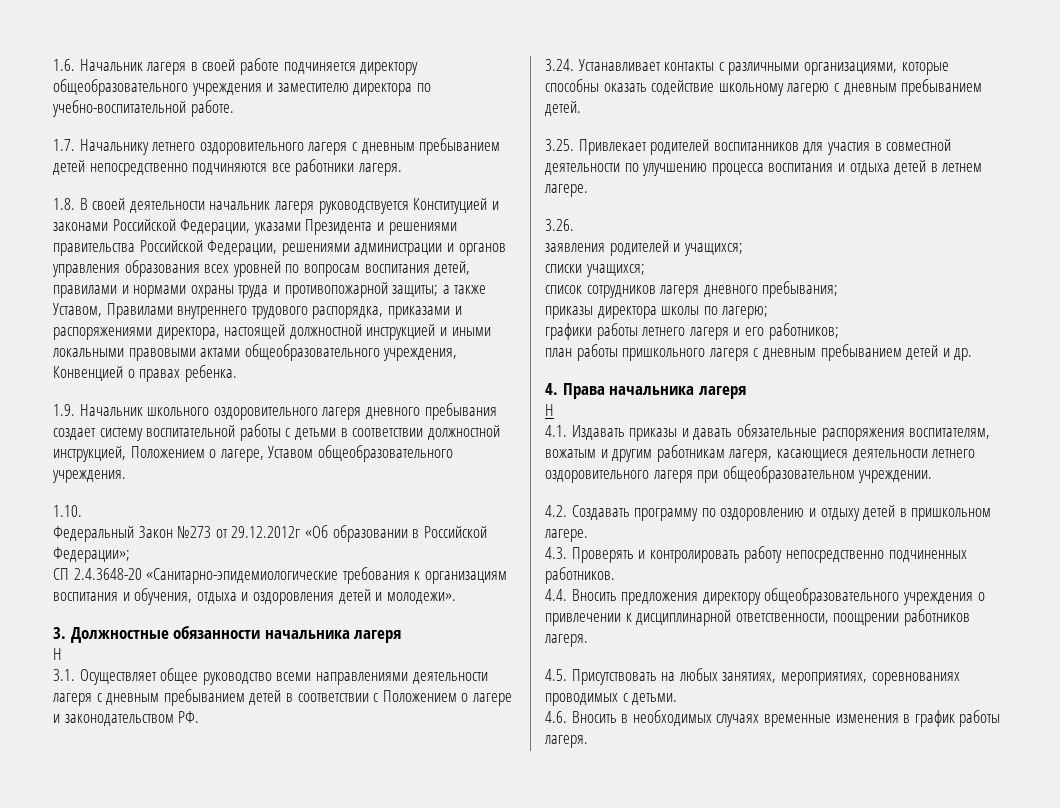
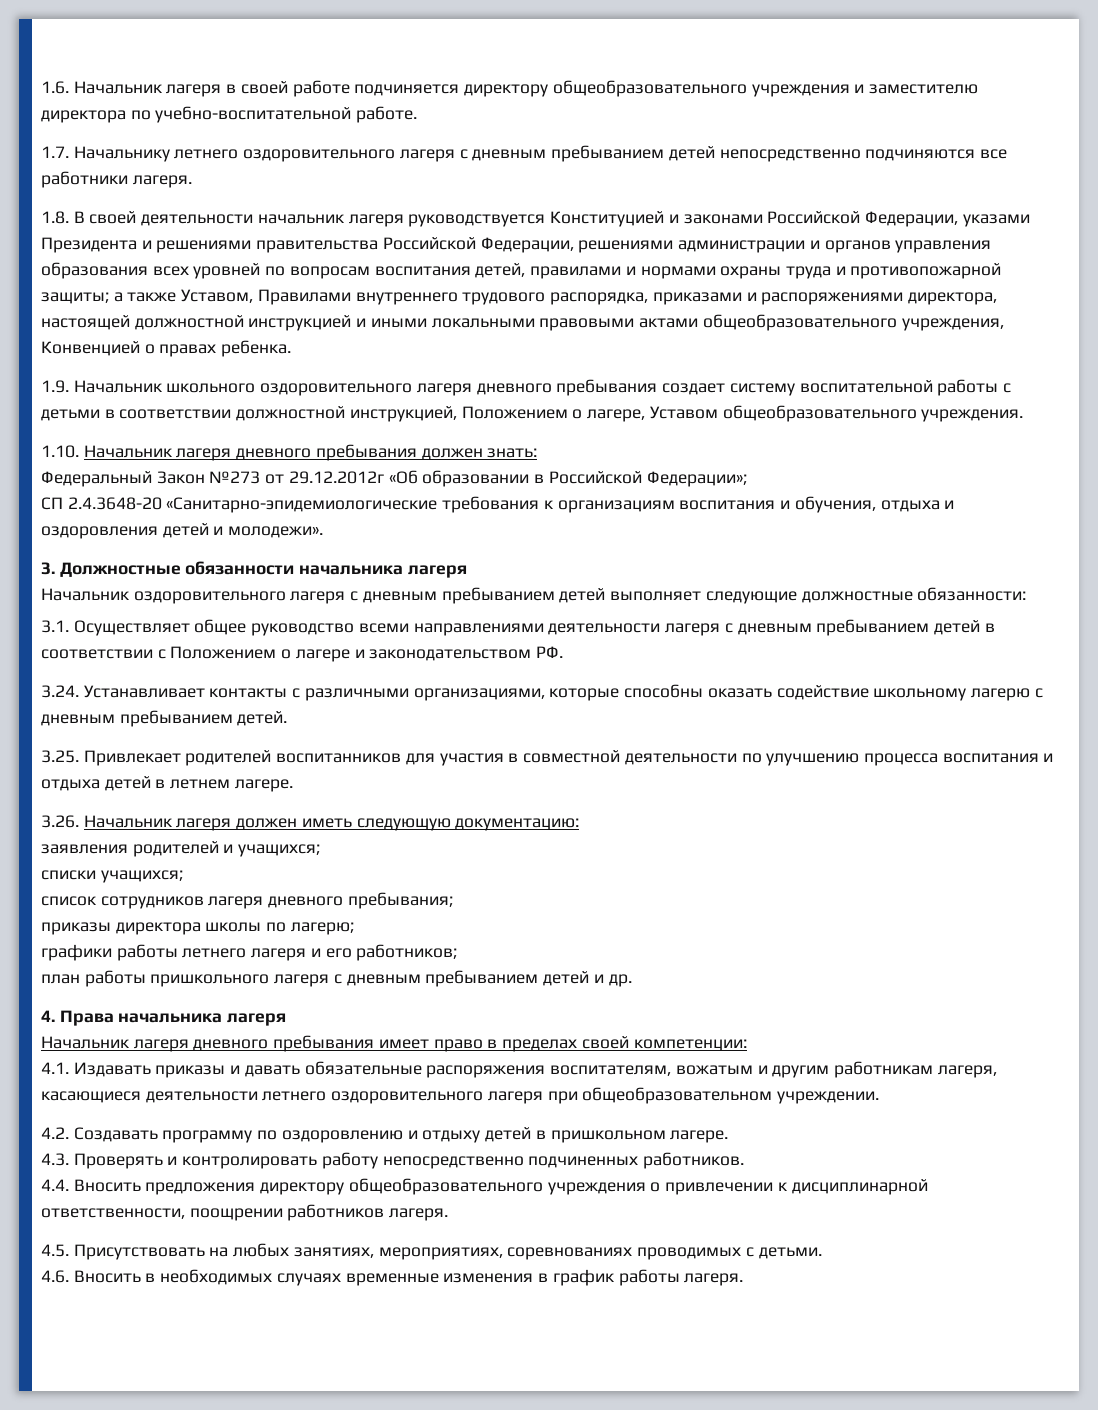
(82, 511) none -> [83,444,538,461] Начальник лагеря дневного пребывания должен знать:
[53,648,62,660] Н -> [41,587,1027,604] Начальник оздоровительного лагеря с дневным пребыванием детей выполняет следующие должностные обязанности:
(574, 225) none -> [83,815,580,831] Начальник лагеря должен иметь следующую документацию:
[545,404,554,416] Н -> [41,1035,747,1052] Начальник лагеря дневного пребывания имеет право в пределах своей компетенции:

